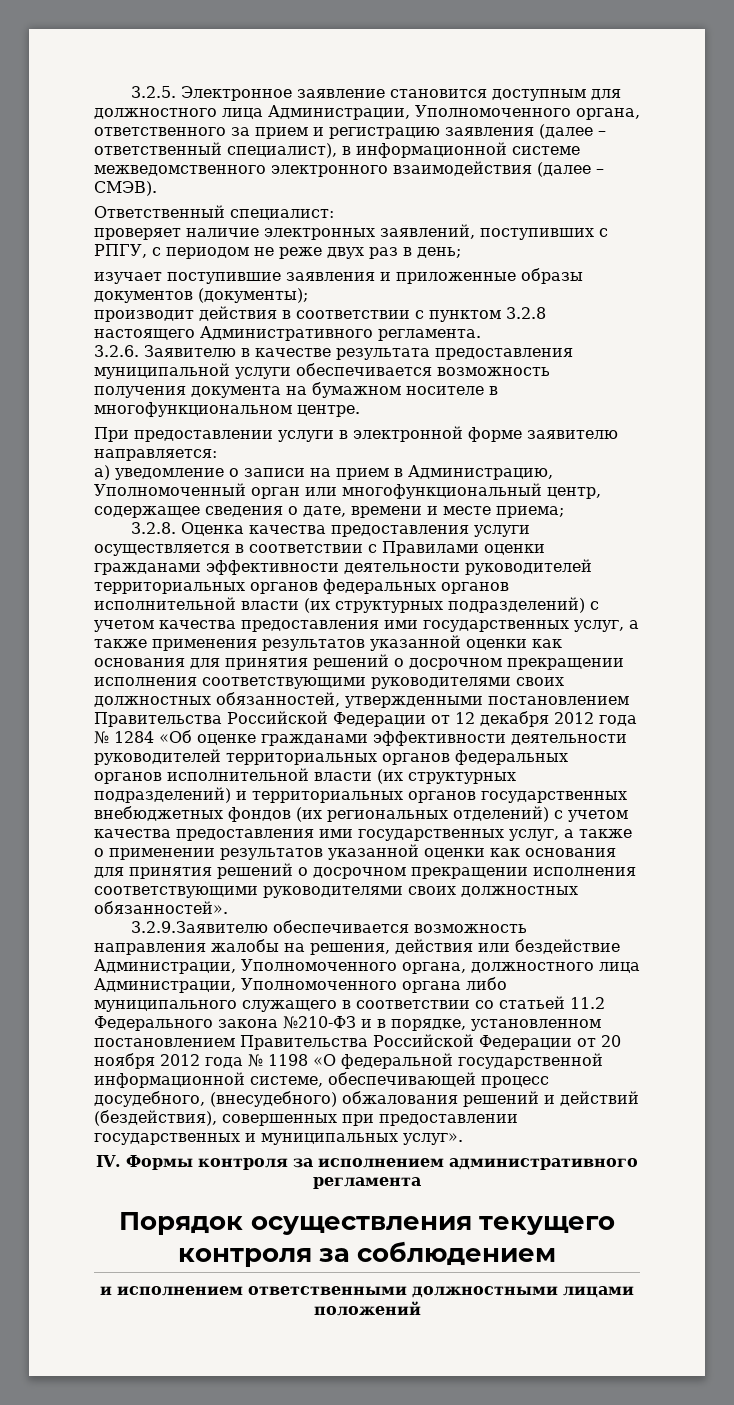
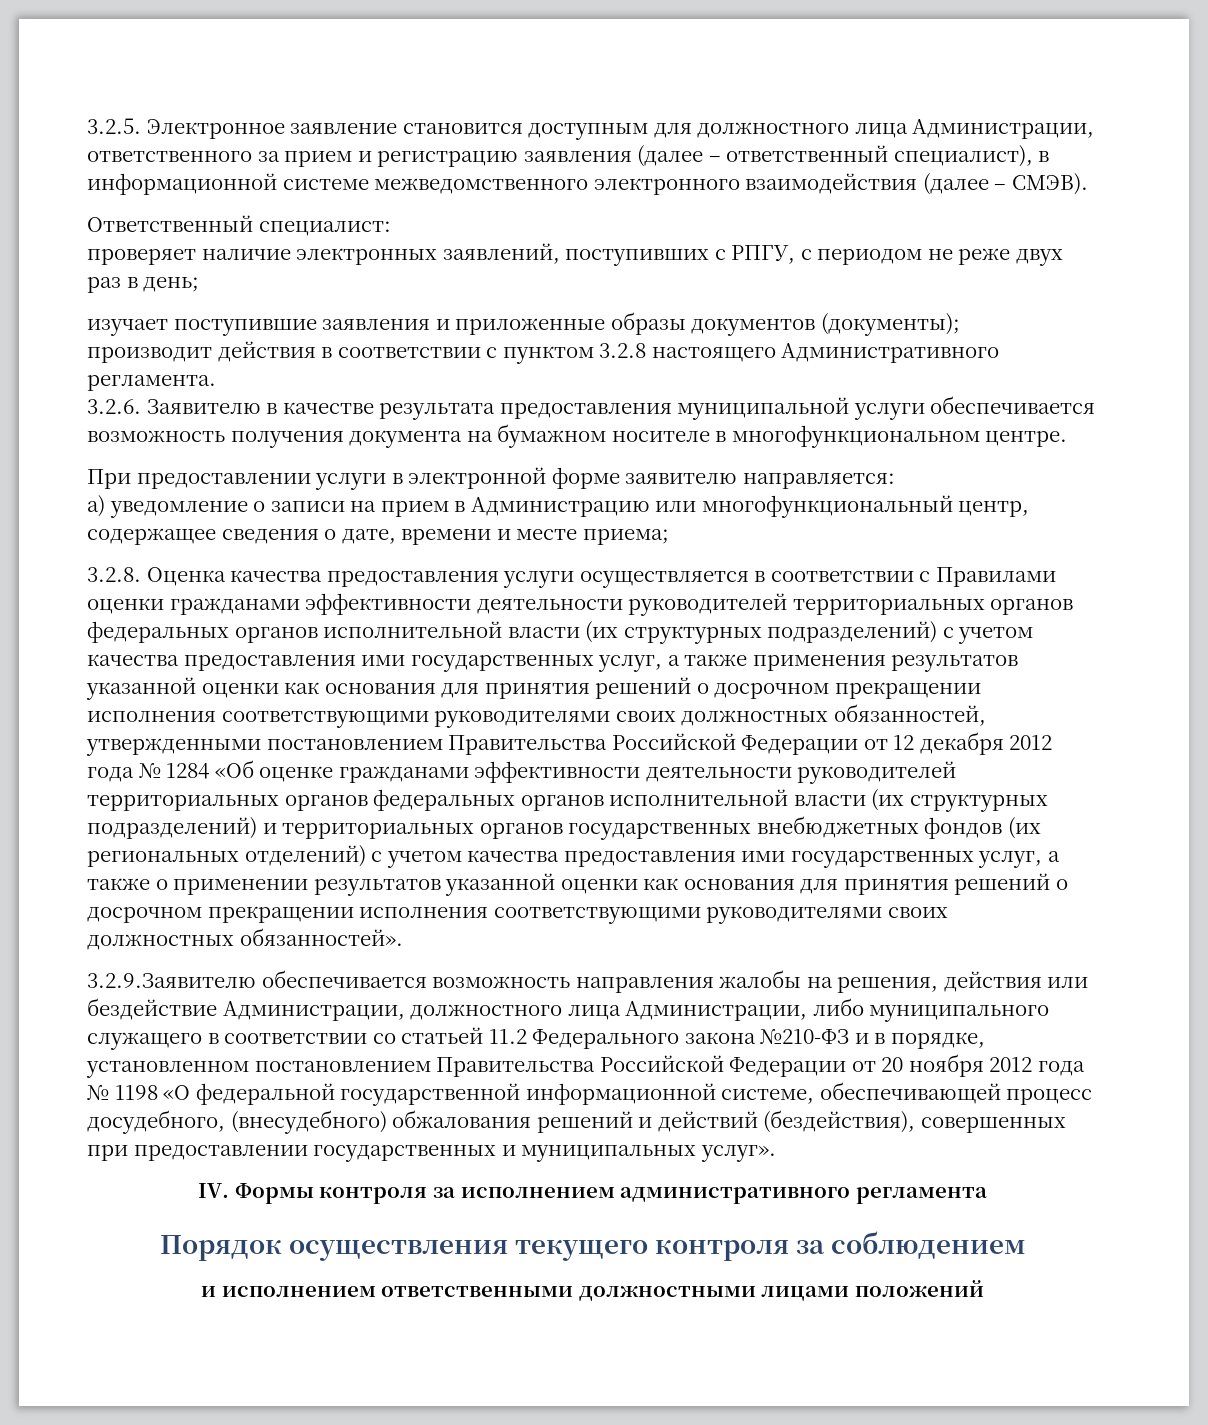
[415,105,640,120] Уполномоченного органа, -> (1095, 129) none
[408,465,553,480] [94,483,300,499] Администрацию, Уполномоченный орган -> [470,497,650,517] Администрацию
[241,959,640,974] [94,978,461,993] Уполномоченного органа, должностного лица Администрации, Уполномоченного органа -> [410,1001,808,1021] должностного лица Администрации,

